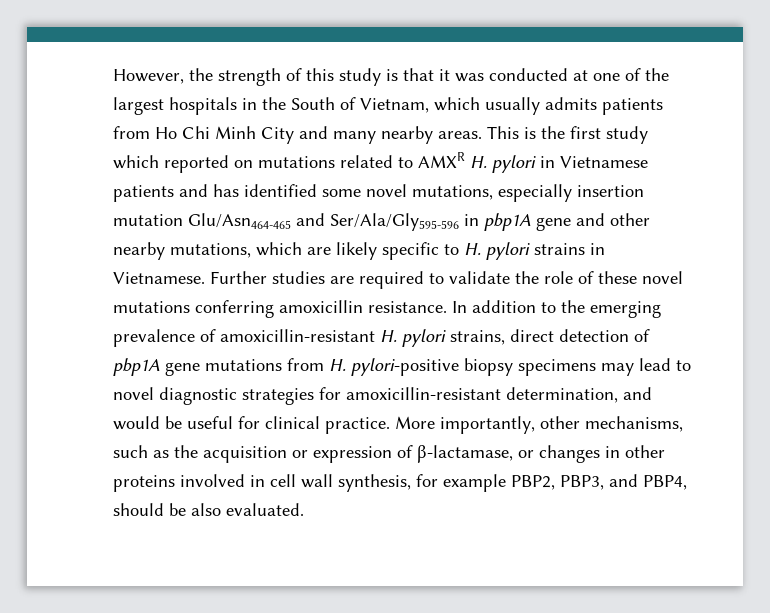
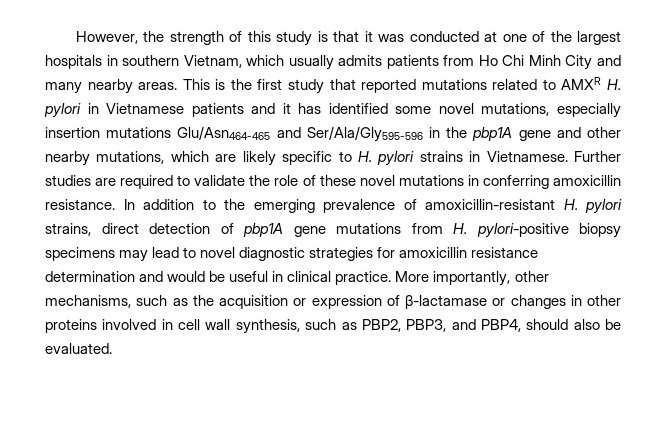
[262,97,356,110] the South of -> [122,55,180,66] southern
[113,155,253,173] which reported on -> [329,79,417,93] that reported
(208, 190) none -> [282,103,291,114] it
[113,214,183,226] mutation -> [106,127,172,138] mutations
(479, 220) none -> [446,127,468,138] the
(190, 307) none -> [467,175,479,186] in
[346,387,618,403] amoxicillin-resistant determination, -> [399,247,539,258] [45,271,135,282] amoxicillin resistance determination
[238,416,260,429] for -> [272,271,284,282] in
[417,445,513,463] β-lactamase, -> [405,295,487,309] β-lactamase
[416,474,506,492] for example -> [305,319,357,330] such as
[169,503,221,516] be also -> [573,319,622,330] also be

